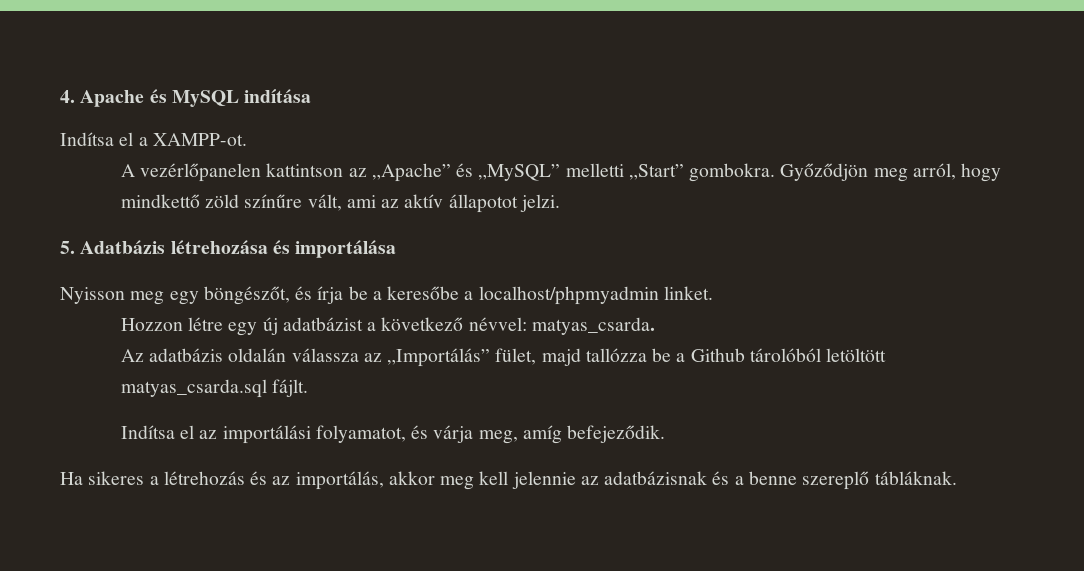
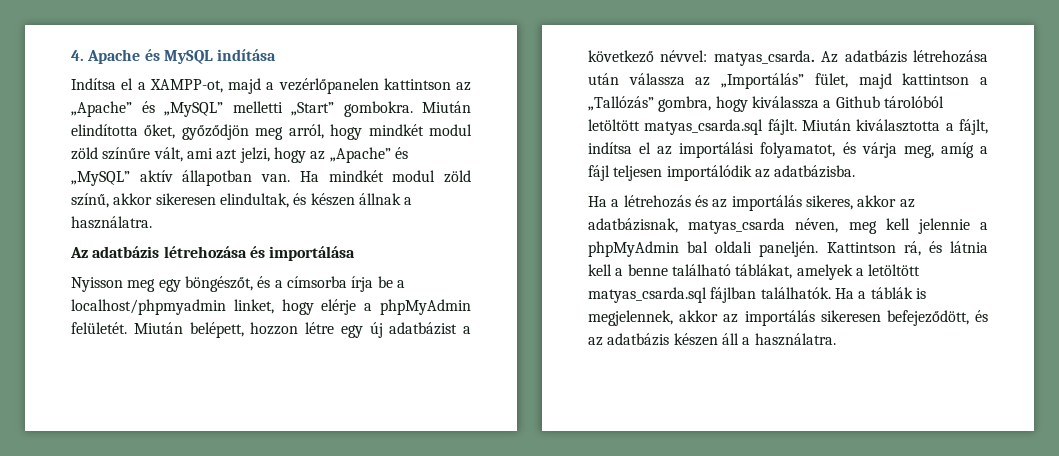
[152,133,247,146] [120,164,135,177] XAMPP-ot. // A -> [149,78,275,94] XAMPP-ot, majd a
[780,163,869,181] Győződjön -> [422,101,471,113] [71,124,249,140] Miután elindította őket, győződjön
[120,194,200,208] mindkettő -> [368,124,472,136] mindkét modul
[381,194,560,213] [60,240,166,254] az aktív állapotot jelzi. // 5. Adatbázis -> [216,147,408,163] [71,170,471,186] [71,193,413,208] [71,216,152,229] [70,246,160,258] azt jelzi, hogy az „Apache” és „MySQL” aktív állapotban van. Ha mindkét modul zöld színű, akkor sikeresen elindultak, és készen állnak a használatra. // Az adatbázis
(313, 293) none -> [274,276,347,288] a címsorba
[387,286,713,305] [120,318,183,331] keresőbe a localhost/phpmyadmin linket. // Hozzon -> [71,299,471,315] [71,322,299,338] localhost/phpmyadmin linket, hogy elérje a phpMyAdmin felületét. Miután belépett, hozzon
[120,348,287,362] // Az adatbázis oldalán -> [821,50,988,63] [588,73,619,85] Az adatbázis létrehozása után
[585,348,672,362] tallózza be -> [902,73,988,85] [588,96,819,112] kattintson a „Tallózás” gombra, hogy kiválassza
[120,425,175,439] // Indítsa -> [802,119,988,135] [588,142,632,154] Miután kiválasztotta a fájlt, indítsa
[567,425,666,443] [60,471,145,485] befejeződik. // Ha sikeres -> [979,146,988,154] [588,165,856,181] [588,196,607,207] a fájl teljesen importálódik az adatbázisba. // Ha
[295,471,957,490] importálás, akkor meg kell jelennie az adatbázisnak és a benne szereplő tábláknak. -> [731,195,915,211] [588,218,988,234] [588,241,988,257] [588,264,921,280] [588,287,926,303] [588,310,989,326] [588,333,836,346] importálás sikeres, akkor az adatbázisnak, matyas_csarda néven, meg kell jelennie a phpMyAdmin bal oldali paneljén. Kattintson rá, és látnia kell a benne található táblákat, amelyek a letöltött matyas_csarda.sql fájlban találhatók. Ha a táblák is megjelennek, akkor az importálás sikeresen befejeződött, és az adatbázis készen áll a használatra.

